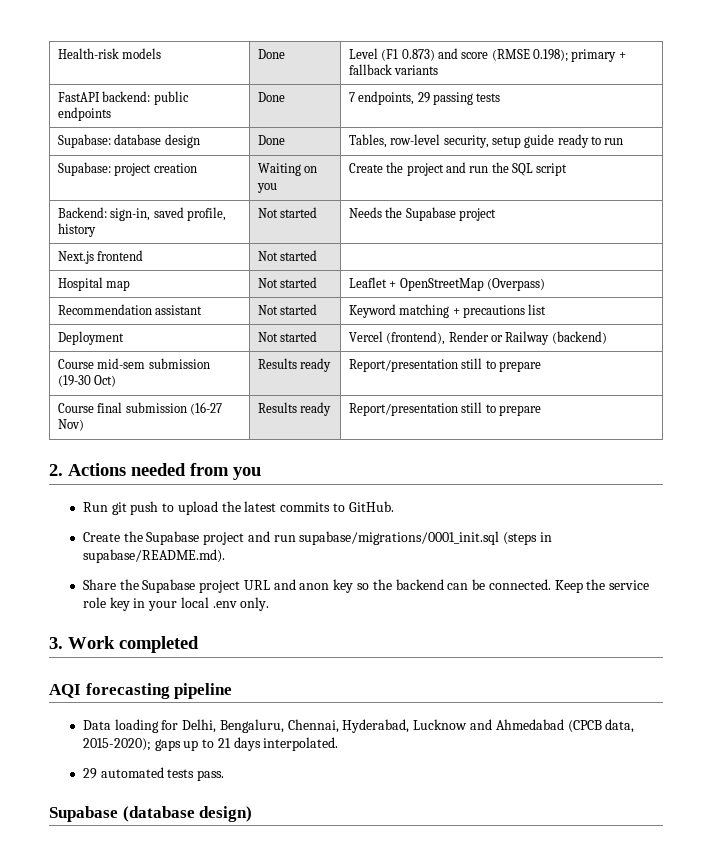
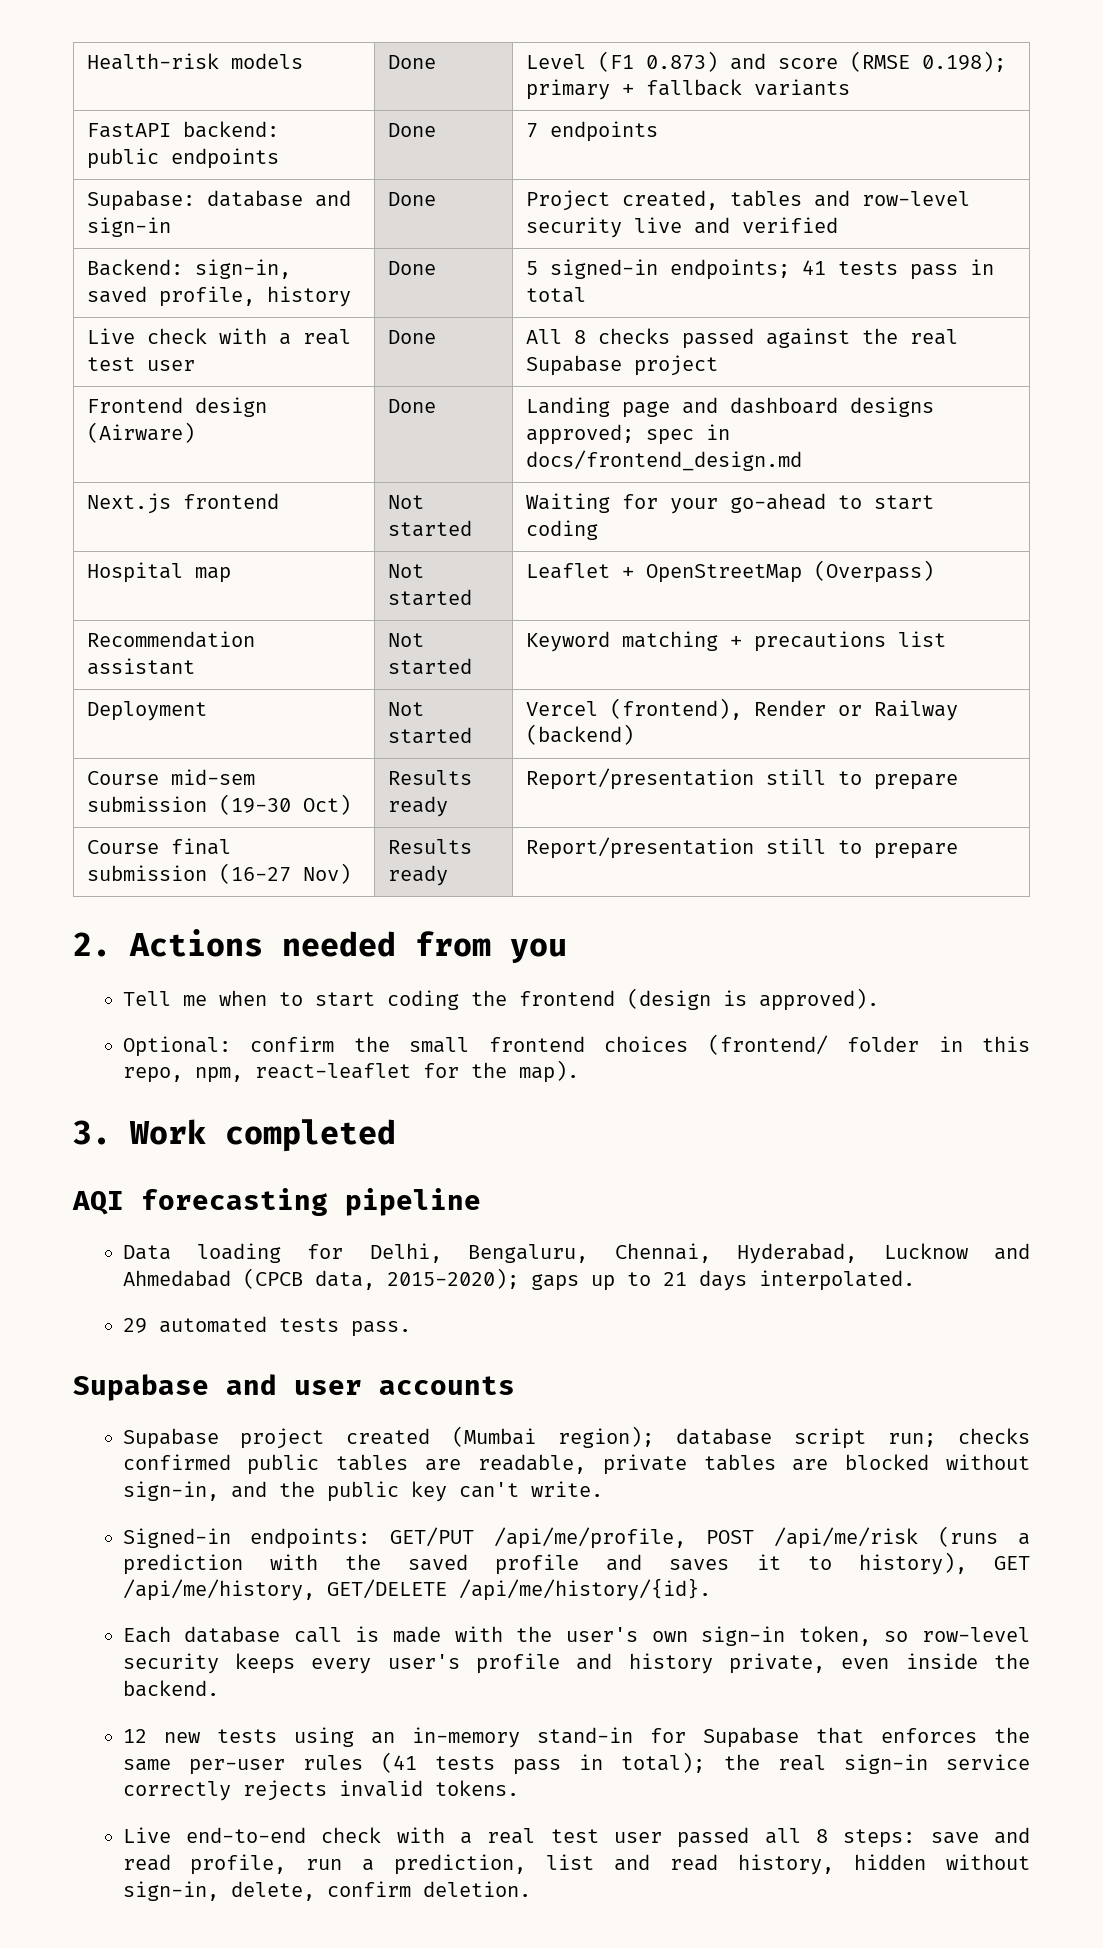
[358,91,501,105] endpoints, 29 passing tests -> [550,121,659,142] endpoints
[164,134,200,148] [257,135,285,145] [348,134,624,148] [57,162,197,176] [257,163,318,176] [256,183,277,193] [348,162,568,176] design | Done | Tables, row-level security, setup guide ready to run // Supabase: project creation | Waiting on you | Create the project and run the SQL script -> [315,190,352,207] [87,217,172,237] [388,192,437,206] [526,190,971,211] [526,217,839,238] and sign-in | Done | Project created, tables and row-level security live and verified
[257,207,318,218] [348,207,496,221] [57,250,144,264] [257,250,318,261] Not started | Needs the Supabase project // Next.js frontend | Not started | -> [388,261,437,275] [526,259,995,280] [526,287,587,303] [87,328,352,345] [87,357,196,371] [388,330,437,344] [526,328,959,349] [526,355,719,376] [87,397,268,417] [87,422,196,443] [388,399,437,413] [526,397,935,418] [526,424,731,445] [526,450,803,471] [87,493,280,514] [388,495,425,509] [388,520,473,537] [526,493,935,514] [526,520,599,540] Done | 5 signed-in endpoints; 41 tests pass in total // Live check with a real test user | Done | All 8 checks passed against the real Supabase project // Frontend design (Airware) | Done | Landing page and dashboard designs approved; spec in docs/frontend_design.md // Next.js frontend | Not started | Waiting for your go-ahead to start coding
[82,501,394,515] [82,531,552,545] [82,549,225,563] [82,579,650,593] [82,597,270,611] Run git push to upload the latest commits to GitHub. // Create the Supabase project and run supabase/migrations/0001_init.sql (steps in supabase/README.md). // Share the Supabase project URL and anon key so the backend can be connected. Keep the service role key in your local .env only. -> [122,988,879,1011] [122,1034,1030,1057] [122,1060,579,1083] Tell me when to start coding the frontend (design is approved). // Optional: confirm the small frontend choices (frontend/ folder in this repo, npm, react-leaflet for the map).
[122,806,253,822] (database design) -> [226,1374,515,1395] [122,1426,1030,1449] [122,1454,1030,1475] [122,1481,603,1502] [122,1526,1030,1549] [122,1552,1031,1575] [122,1578,711,1601] [122,1626,1031,1646] [122,1653,1030,1674] [122,1680,219,1697] [122,1727,1031,1748] [122,1752,1030,1775] [122,1780,519,1801] [122,1827,1030,1848] [122,1854,1030,1875] [122,1881,531,1901] and user accounts // Supabase project created (Mumbai region); database script run; checks confirmed public tables are readable, private tables are blocked without sign-in, and the public key can't write. // Signed-in endpoints: GET/PUT /api/me/profile, POST /api/me/risk (runs a prediction with the saved profile and saves it to history), GET /api/me/history, GET/DELETE /api/me/history/{id}. // Each database call is made with the user's own sign-in token, so row-level security keeps every user's profile and history private, even inside the backend. // 12 new tests using an in-memory stand-in for Supabase that enforces the same per-user rules (41 tests pass in total); the real sign-in service correctly rejects invalid tokens. // Live end-to-end check with a real test user passed all 8 steps: save and read profile, run a prediction, list and read history, hidden without sign-in, delete, confirm deletion.

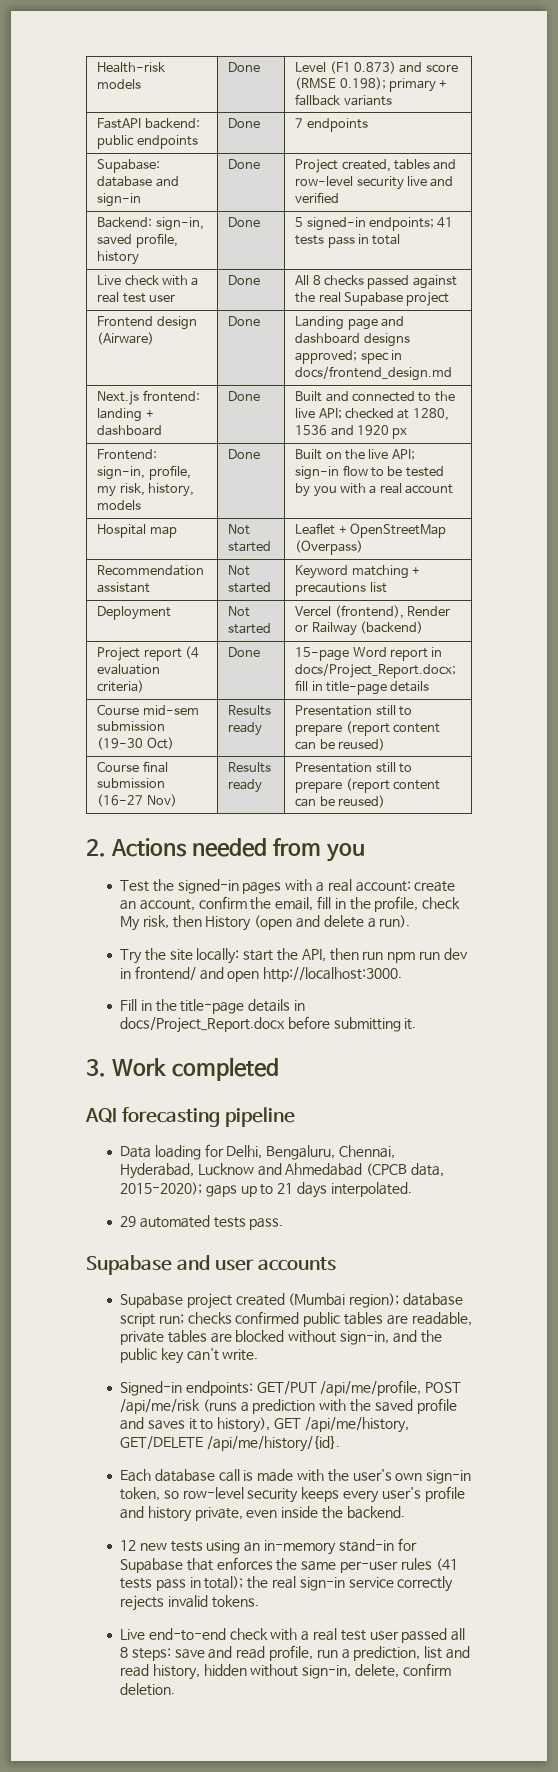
[183,493,280,509] [388,495,425,509] [388,520,473,537] [526,493,935,514] [526,520,599,540] frontend | Not started | Waiting for your go-ahead to start coding -> [142,390,200,402] [97,408,154,422] [97,425,163,436] [228,391,261,401] [295,391,455,402] [295,408,449,421] [295,425,408,439] [97,449,158,460] [97,465,191,480] [97,483,194,497] [97,500,142,510] [228,449,261,459] [295,449,415,460] [295,465,444,480] [295,483,454,497] frontend: landing + dashboard | Done | Built and connected to the live API; checked at 1280, 1536 and 1920 px // Frontend: sign-in, profile, my risk, history, models | Done | Built on the live API; sign-in flow to be tested by you with a real account
(635, 734) none -> [97,646,199,661] [97,664,161,675] [97,680,145,693] [228,647,261,657] [295,647,443,661] [295,663,457,678] [295,680,430,695] // Project report (4 evaluation criteria) | Done | 15-page Word report in docs/Project_Report.docx; fill in title-page details
[526,768,959,790] Report/presentation still to prepare -> [295,705,412,716] [295,721,440,736] [295,738,385,751] Presentation still to prepare (report content can be reused)
[526,837,959,859] Report/presentation still to prepare -> [295,762,412,773] [295,778,440,793] [295,795,385,808] Presentation still to prepare (report content can be reused)
[122,988,879,1011] [122,1034,1030,1057] [122,1060,579,1083] Tell me when to start coding the frontend (design is approved). // Optional: confirm the small frontend choices (frontend/ folder in this repo, npm, react-leaflet for the map). -> [120,879,456,894] [120,896,461,912] [120,915,411,931] [120,948,468,964] [120,966,403,982] [120,999,305,1014] [120,1016,417,1033] Test the signed-in pages with a real account: create an account, confirm the email, fill in the profile, check My risk, then History (open and delete a run). // Try the site locally: start the API, then run npm run dev in frontend/ and open http://localhost:3000. // Fill in the title-page details in docs/Project_Report.docx before submitting it.

